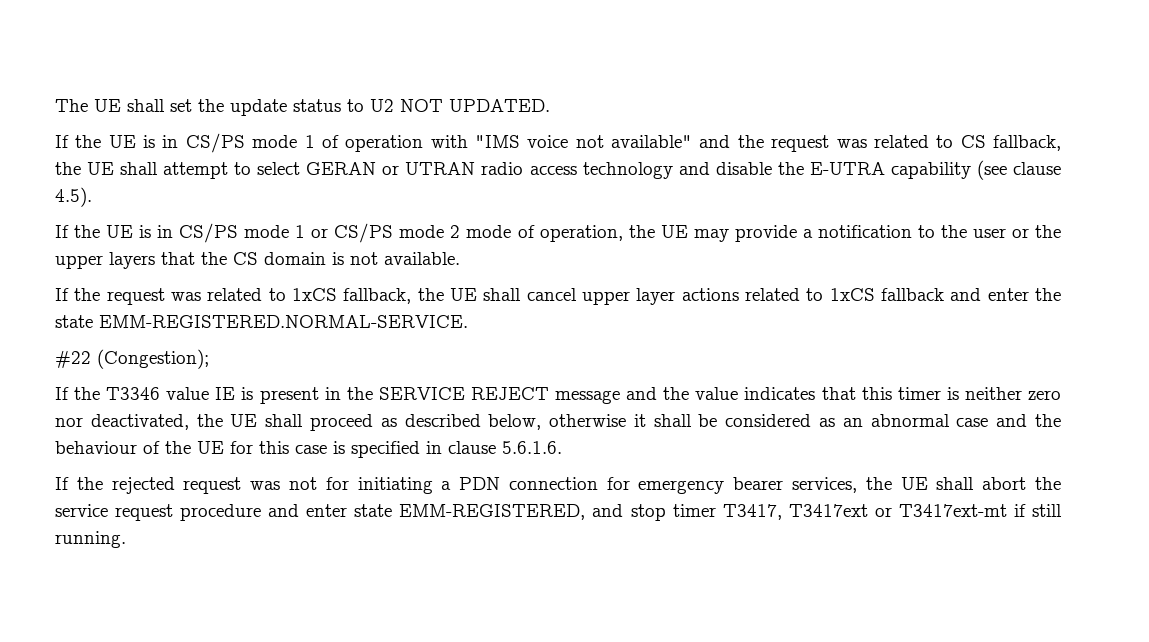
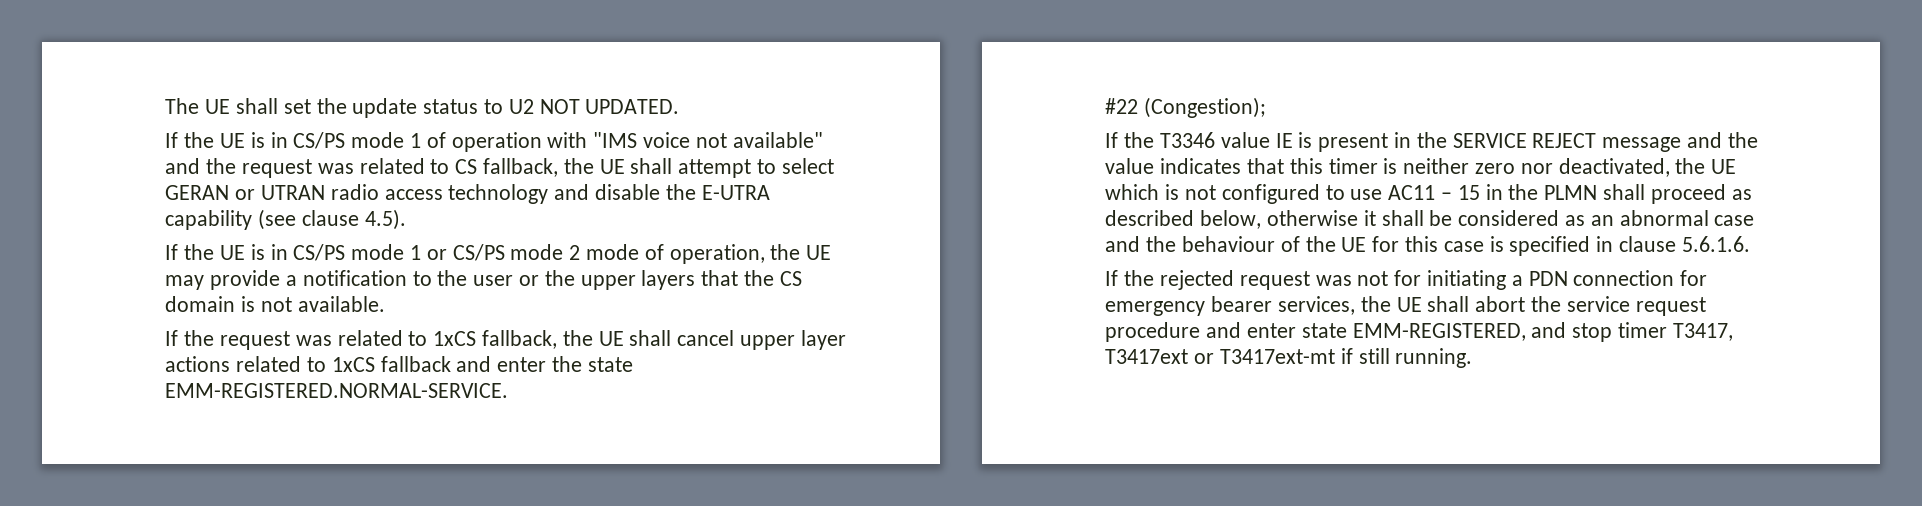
(258, 420) none -> [1105,184,1598,204] which is not configured to use AC11 – 15 in the PLMN

